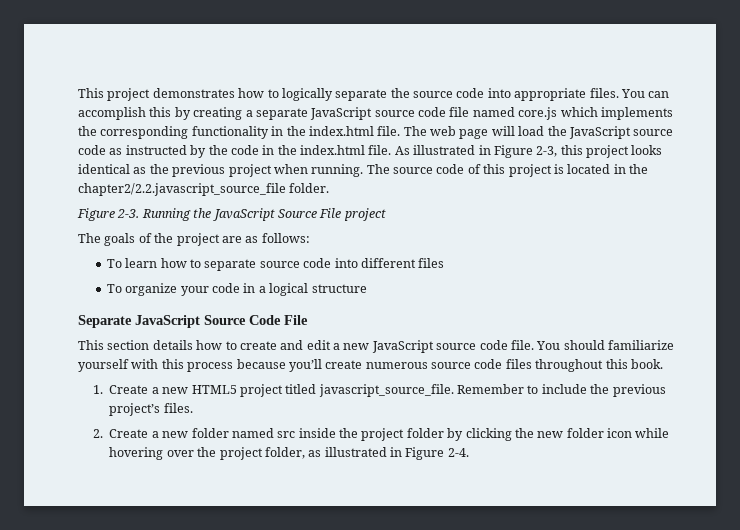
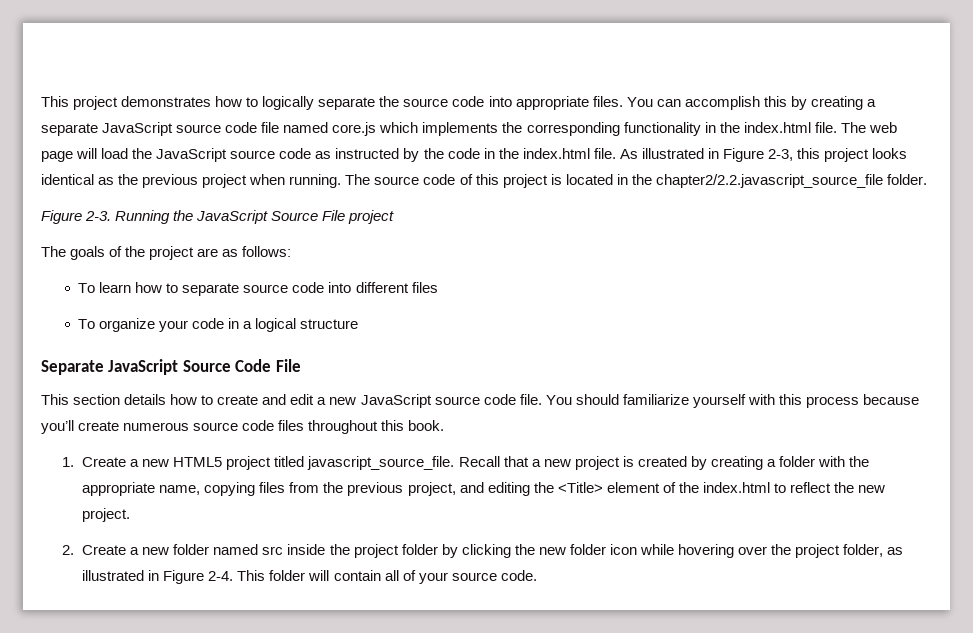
[457,384,666,397] [109,403,193,416] Remember to include the previous project’s files. -> [458,456,870,470] [82,482,886,496] [82,508,131,522] Recall that a new project is created by creating a folder with the appropriate name, copying files from the previous project, and editing the <Title> element of the index.html to reflect the new project.
(469, 452) none -> [237,570,537,584] This folder will contain all of your source code.

